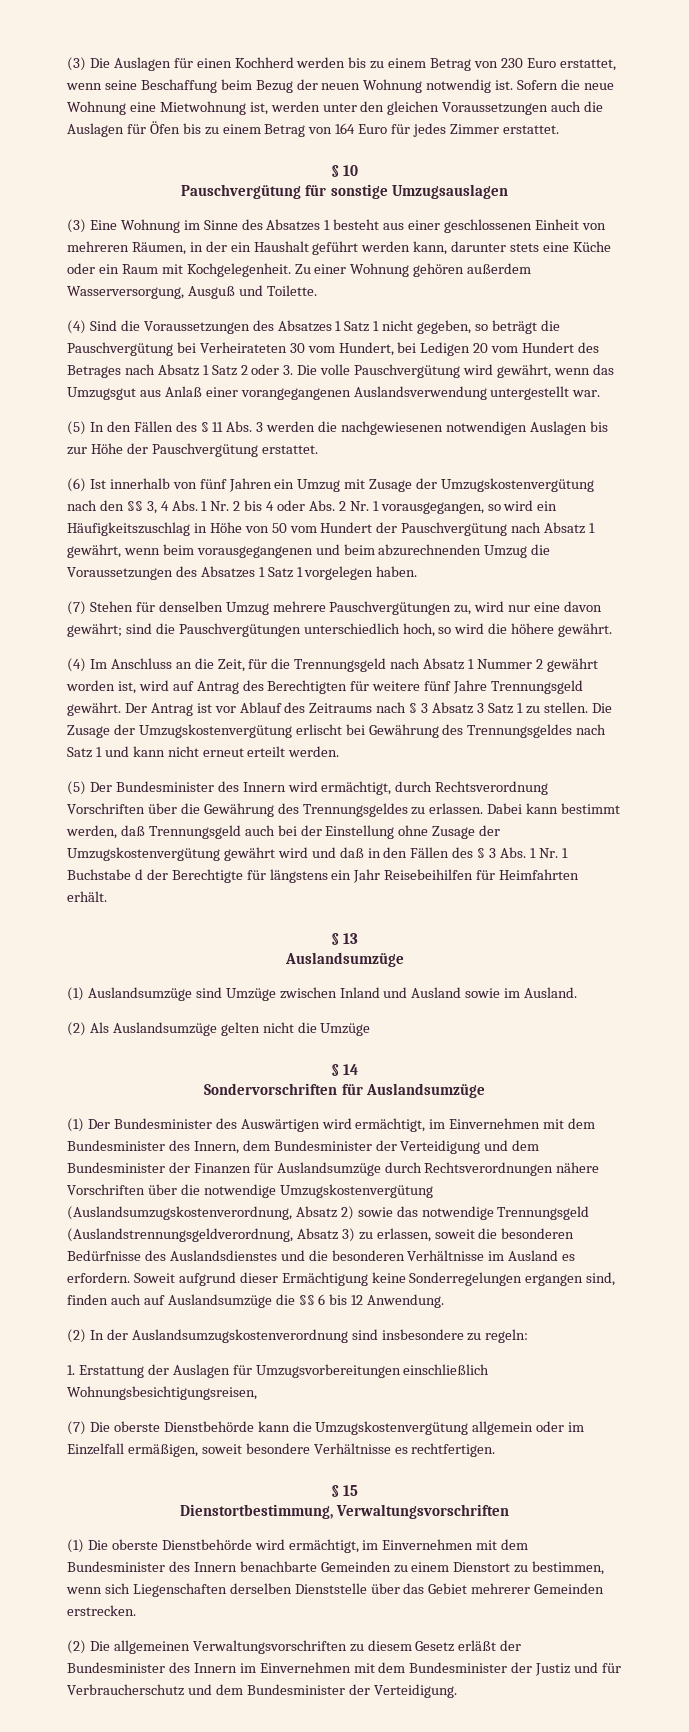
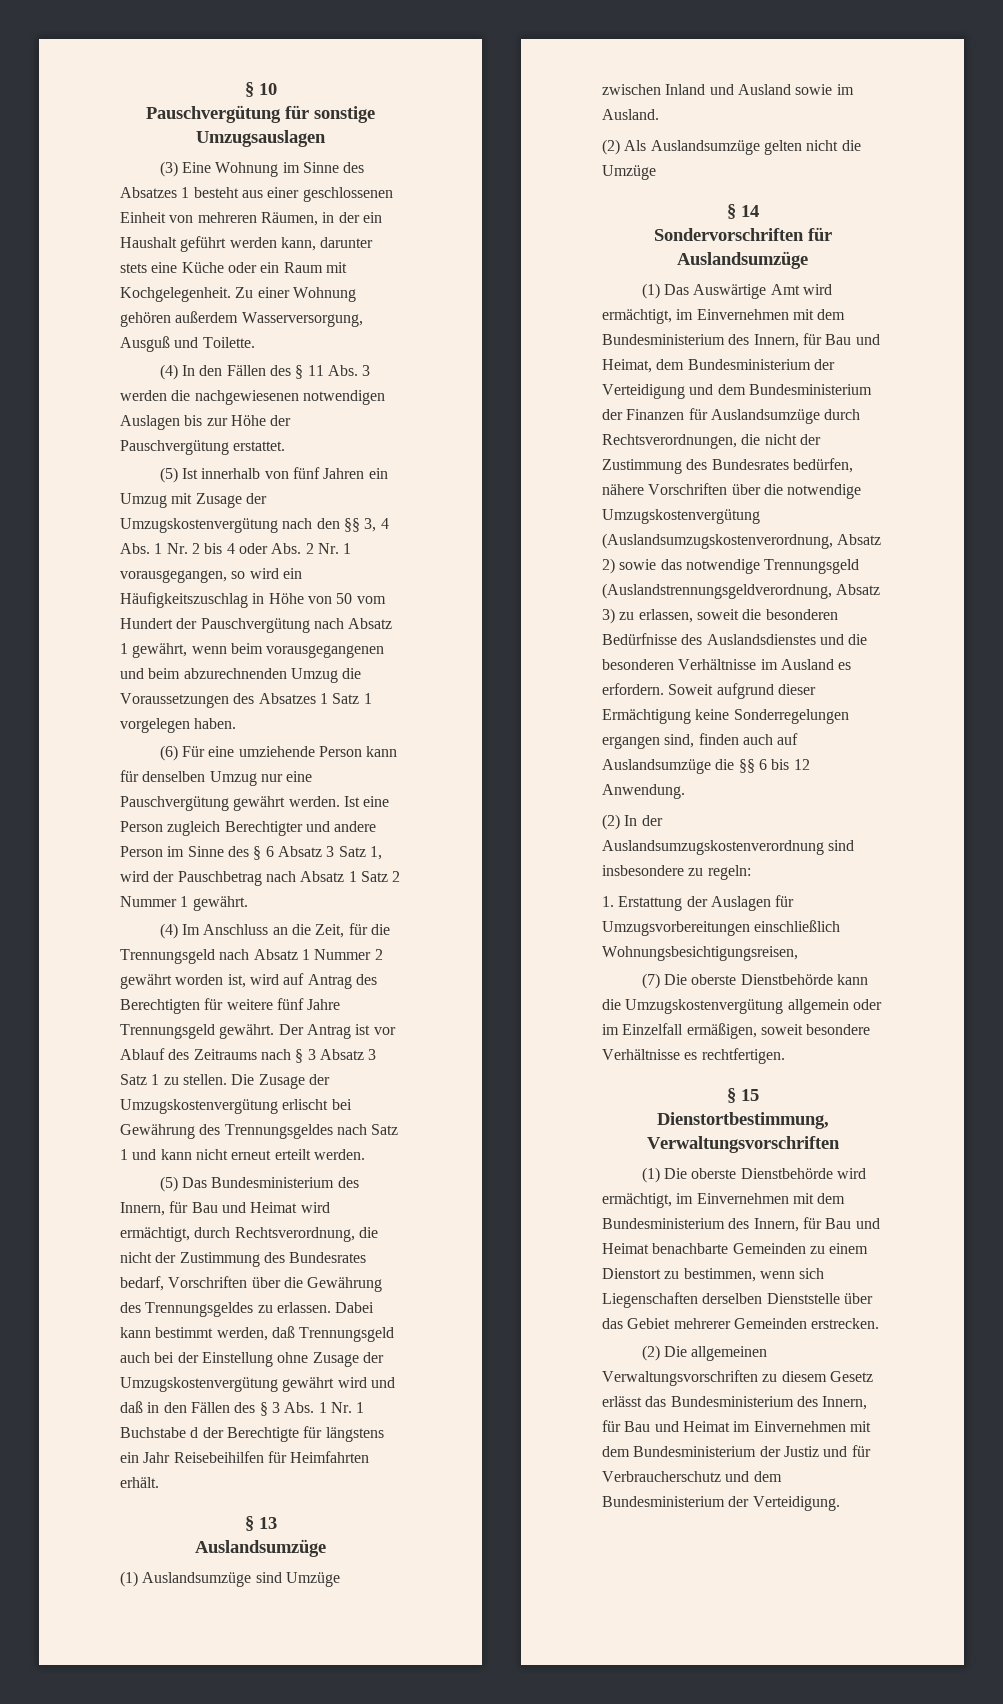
[67,57,616,71] [66,79,614,93] [67,101,604,115] [67,121,559,137] (3) Die Auslagen für einen Kochherd werden bis zu einem Betrag von 230 Euro erstattet, wenn seine Beschaffung beim Bezug der neuen Wohnung notwendig ist. Sofern die neue Wohnung eine Mietwohnung ist, werden unter den gleichen Voraussetzungen auch die Auslagen für Öfen bis zu einem Betrag von 164 Euro für jedes Zimmer erstattet. // -> (244, 89) none
[89,320,560,334] [67,342,600,356] [67,364,614,378] [67,386,601,400] [67,421,86,435] Sind die Voraussetzungen des Absatzes 1 Satz 1 nicht gegeben, so beträgt die Pauschvergütung bei Verheirateten 30 vom Hundert, bei Ledigen 20 vom Hundert des Betrages nach Absatz 1 Satz 2 oder 3. Die volle Pauschvergütung wird gewährt, wenn das Umzugsgut aus Anlaß einer vorangegangenen Auslandsverwendung untergestellt war. // (5) -> (178, 372) none
[67,478,86,492] (6) -> [159,467,178,483] (5)
[67,601,603,615] [67,623,555,637] (7) Stehen für denselben Umzug mehrere Pauschvergütungen zu, wird nur eine davon gewährt; sind die Pauschvergütungen unterschiedlich hoch, so wird die höhere -> [159,745,398,761] [120,770,313,786] [120,796,390,811] [120,821,377,836] [120,846,382,860] [120,871,401,886] [120,896,189,907] (6) Für eine umziehende Person kann für denselben Umzug nur eine Pauschvergütung gewährt werden. Ist eine Person zugleich Berechtigter und andere Person im Sinne des § 6 Absatz 3 Satz 1, wird der Pauschbetrag nach Absatz 1 Satz 2 Nummer 1
[89,781,549,795] Der Bundesminister des Innern wird ermächtigt, durch Rechtsverordnung -> [182,1177,359,1188] [120,1201,330,1216] [120,1227,378,1242] [120,1252,367,1267] [120,1276,164,1291] Das Bundesministerium des Innern, für Bau und Heimat wird ermächtigt, durch Rechtsverordnung, die nicht der Zustimmung des Bundesrates bedarf,
[87,1118,596,1132] [67,1140,372,1154] Der Bundesminister des Auswärtigen wird ermächtigt, im Einvernehmen mit dem Bundesminister des Innern, dem Bundesminister -> [664,284,832,299] [602,309,846,324] [602,333,880,348] [602,359,811,373] Das Auswärtige Amt wird ermächtigt, im Einvernehmen mit dem Bundesministerium des Innern, für Bau und Heimat, dem Bundesministerium
[67,1162,165,1173] Bundesminister -> [748,384,872,395] Bundesministerium
[424,1162,554,1176] Rechtsverordnungen -> [602,434,821,449] [602,458,853,474] Rechtsverordnungen, die nicht der Zustimmung des Bundesrates bedürfen,
[67,1561,237,1572] Bundesminister des Innern -> [602,1217,880,1232] [602,1243,649,1254] Bundesministerium des Innern, für Bau und Heimat
[458,1640,522,1651] [67,1662,508,1673] erläßt der Bundesminister des Innern im Einvernehmen mit dem Bundesminister -> [602,1396,868,1410] [602,1420,871,1432] [602,1446,757,1457] erlässt das Bundesministerium des Innern, für Bau und Heimat im Einvernehmen mit dem Bundesministerium
[246,1684,345,1695] Bundesminister -> [602,1496,725,1507] Bundesministerium

